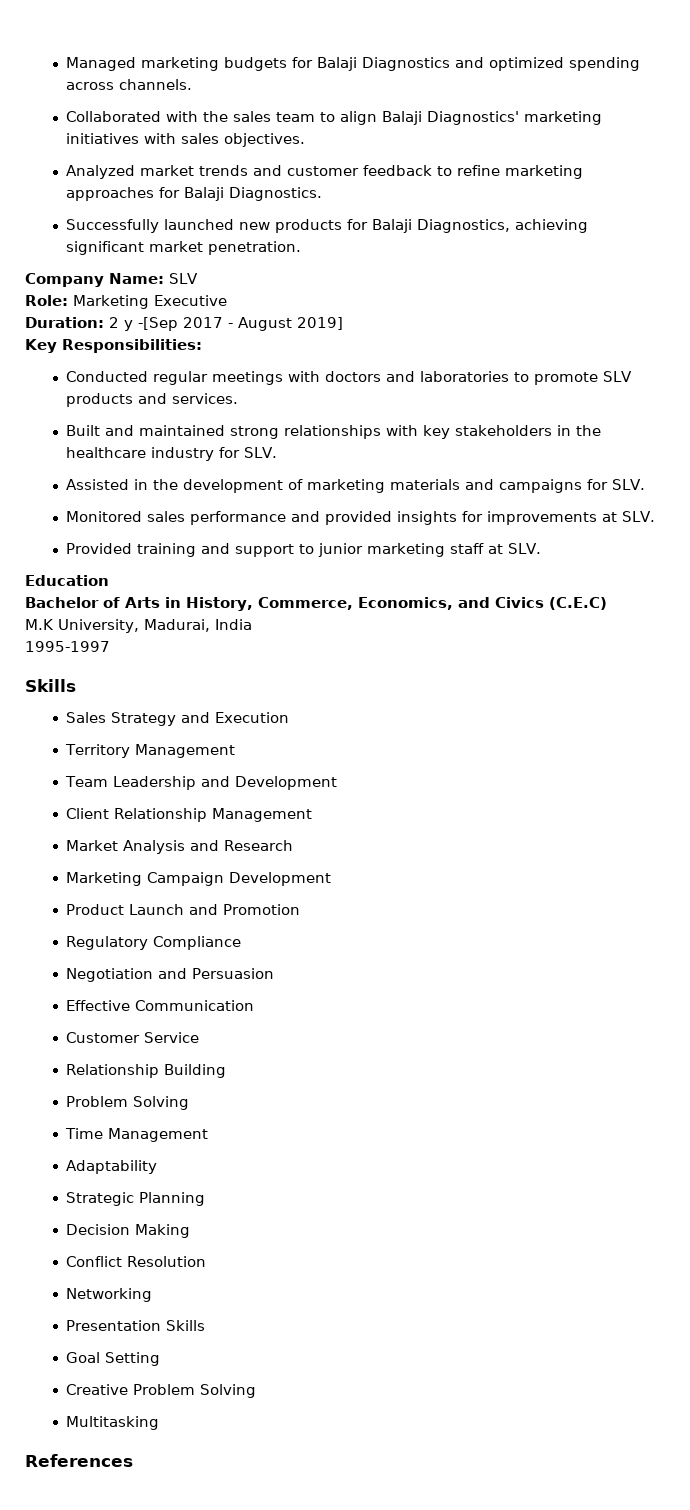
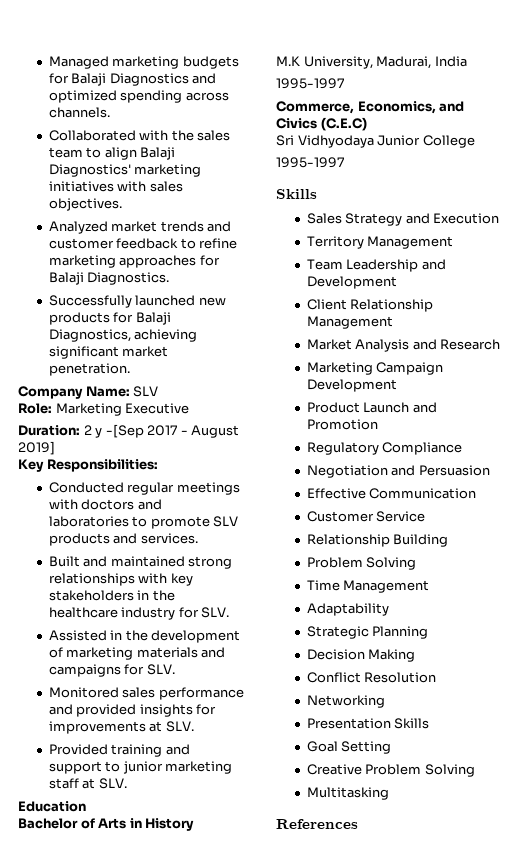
[186,597,253,611] History, -> [145,818,195,831] [276,56,467,69] [276,78,344,89] History // M.K University, Madurai, India // 1995-1997 //
[25,619,252,633] M.K University, Madurai, India -> [276,135,475,148] Sri Vidhyodaya Junior College

